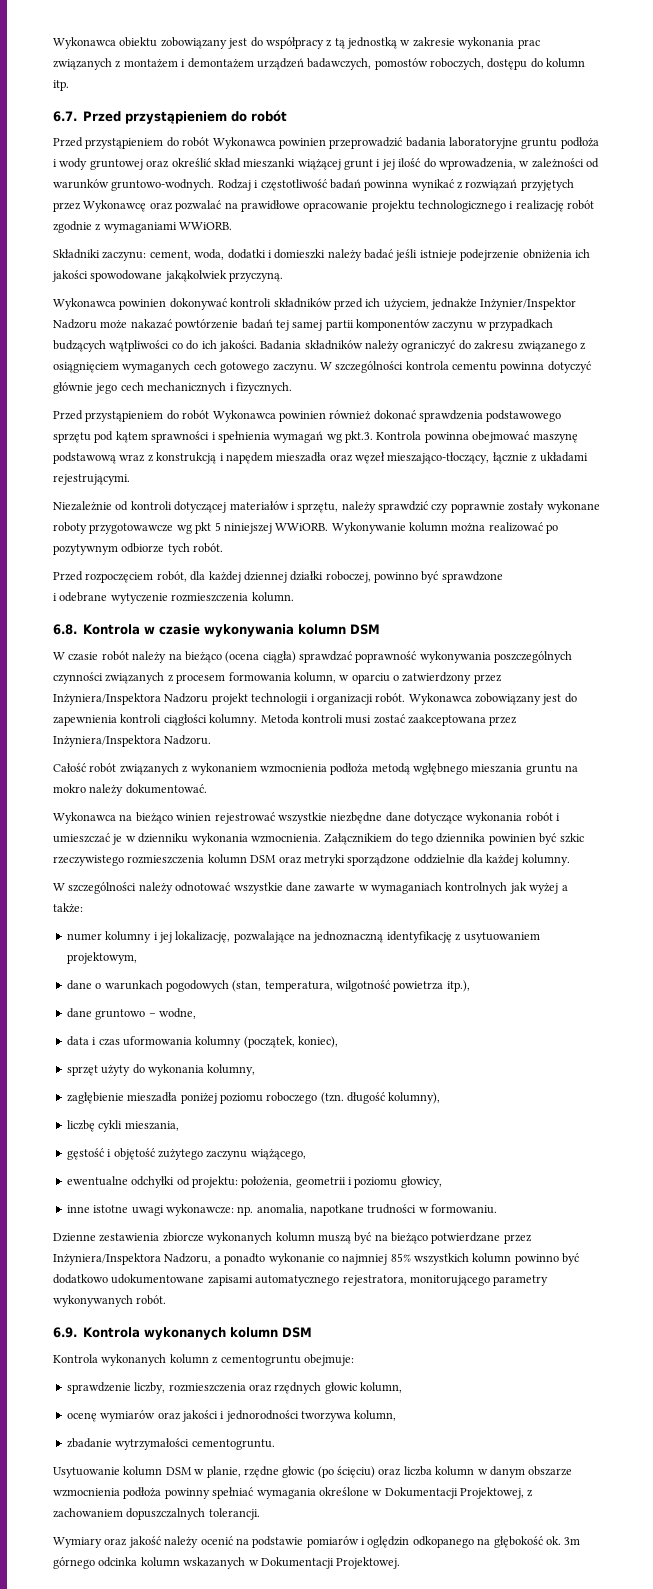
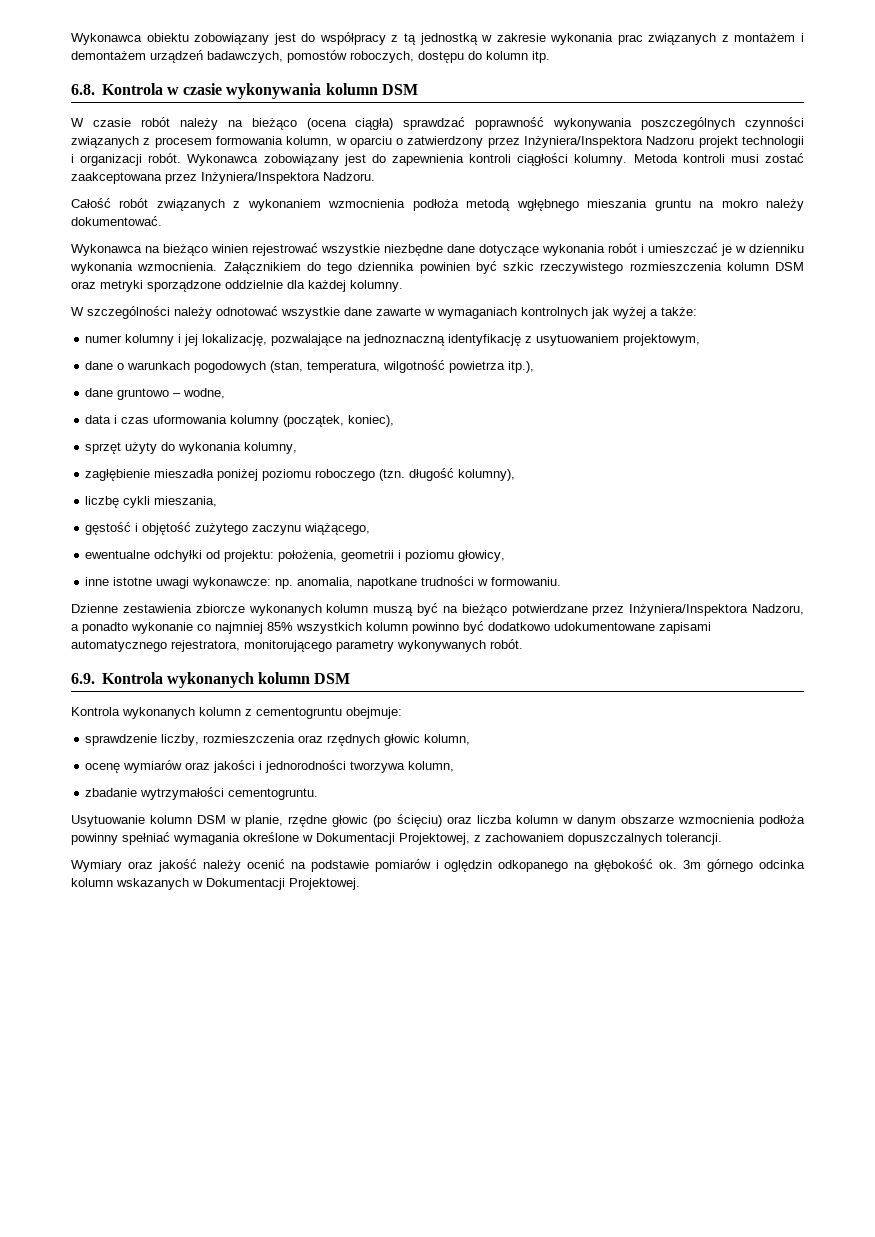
[53,110,288,124] [53,137,599,149] [53,158,599,170] [53,179,574,191] [53,200,595,212] [53,221,233,233] [53,249,590,261] [52,270,284,282] [53,298,577,310] [53,319,554,331] [53,340,586,352] [53,361,591,373] [53,382,292,394] [53,410,562,422] [53,431,578,443] [53,452,588,464] [53,474,130,485] [53,501,600,513] [53,522,559,534] [53,543,224,555] [53,571,503,583] [53,592,294,604] // 6.7. Przed przystąpieniem do robót // Przed przystąpieniem do robót Wykonawca powinien przeprowadzić badania laboratoryjne gruntu podłoża i wody gruntowej oraz określić skład mieszanki wiążącej grunt i jej ilość do wprowadzenia, w zależności od warunków gruntowo-wodnych. Rodzaj i częstotliwość badań powinna wynikać z rozwiązań przyjętych przez Wykonawcę oraz pozwalać na prawidłowe opracowanie projektu technologicznego i realizację robót zgodnie z wymaganiami WWiORB. // Składniki zaczynu: cement, woda, dodatki i domieszki należy badać jeśli istnieje podejrzenie obniżenia ich jakości spowodowane jakąkolwiek przyczyną. // Wykonawca powinien dokonywać kontroli składników przed ich użyciem, jednakże Inżynier/Inspektor Nadzoru może nakazać powtórzenie badań tej samej partii komponentów zaczynu w przypadkach budzących wątpliwości co do ich jakości. Badania składników należy ograniczyć do zakresu związanego z osiągnięciem wymaganych cech gotowego zaczynu. W szczególności kontrola cementu powinna dotyczyć głównie jego cech mechanicznych i fizycznych. // Przed przystąpieniem do robót Wykonawca powinien również dokonać sprawdzenia podstawowego sprzętu pod kątem sprawności i spełnienia wymagań wg pkt.3. Kontrola powinna obejmować maszynę podstawową wraz z konstrukcją i napędem mieszadła oraz węzeł mieszająco-tłoczący, łącznie z układami rejestrującymi. // Niezależnie od kontroli dotyczącej materiałów i sprzętu, należy sprawdzić czy poprawnie zostały wykonane roboty przygotowawcze wg pkt 5 niniejszej WWiORB. Wykonywanie kolumn można realizować po pozytywnym odbiorze tych robót. // Przed rozpoczęciem robót, dla każdej dziennej działki roboczej, powinno być sprawdzone // i odebrane wytyczenie rozmieszczenia kolumn. -> (550, 57) none

